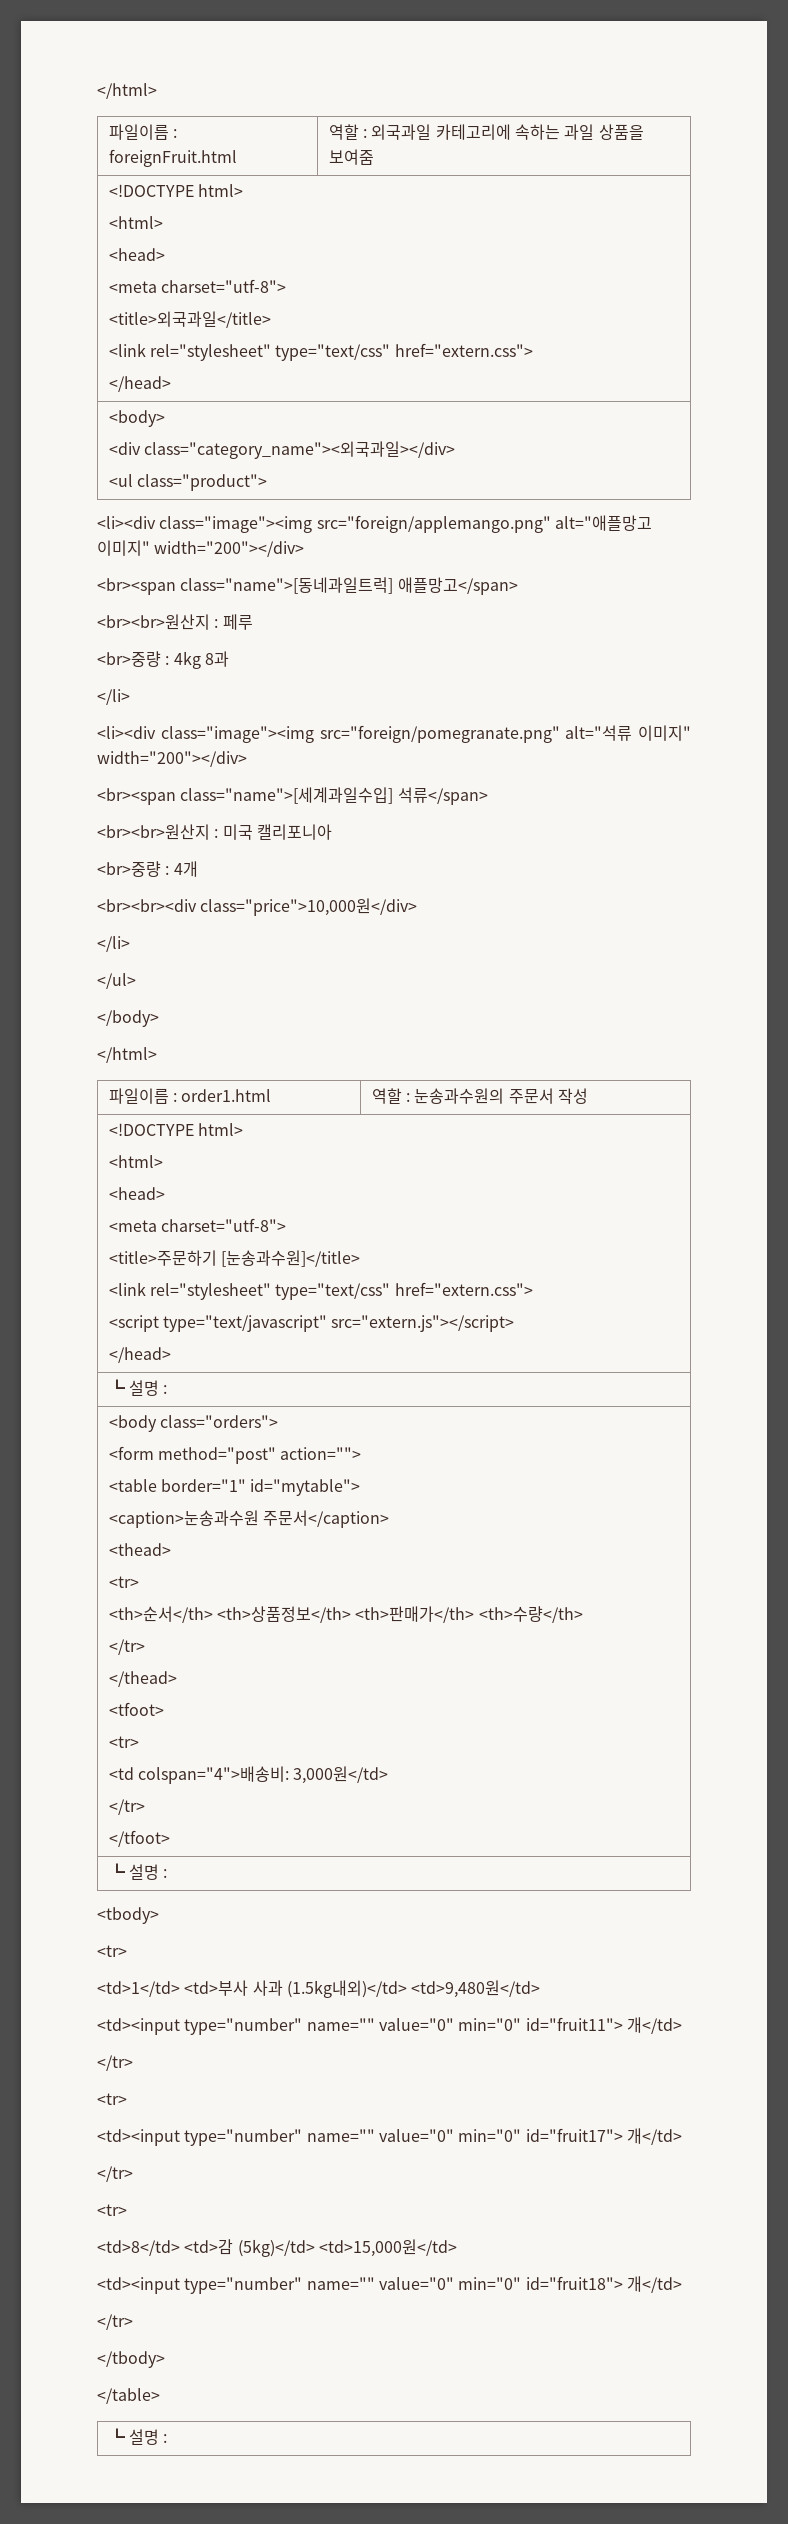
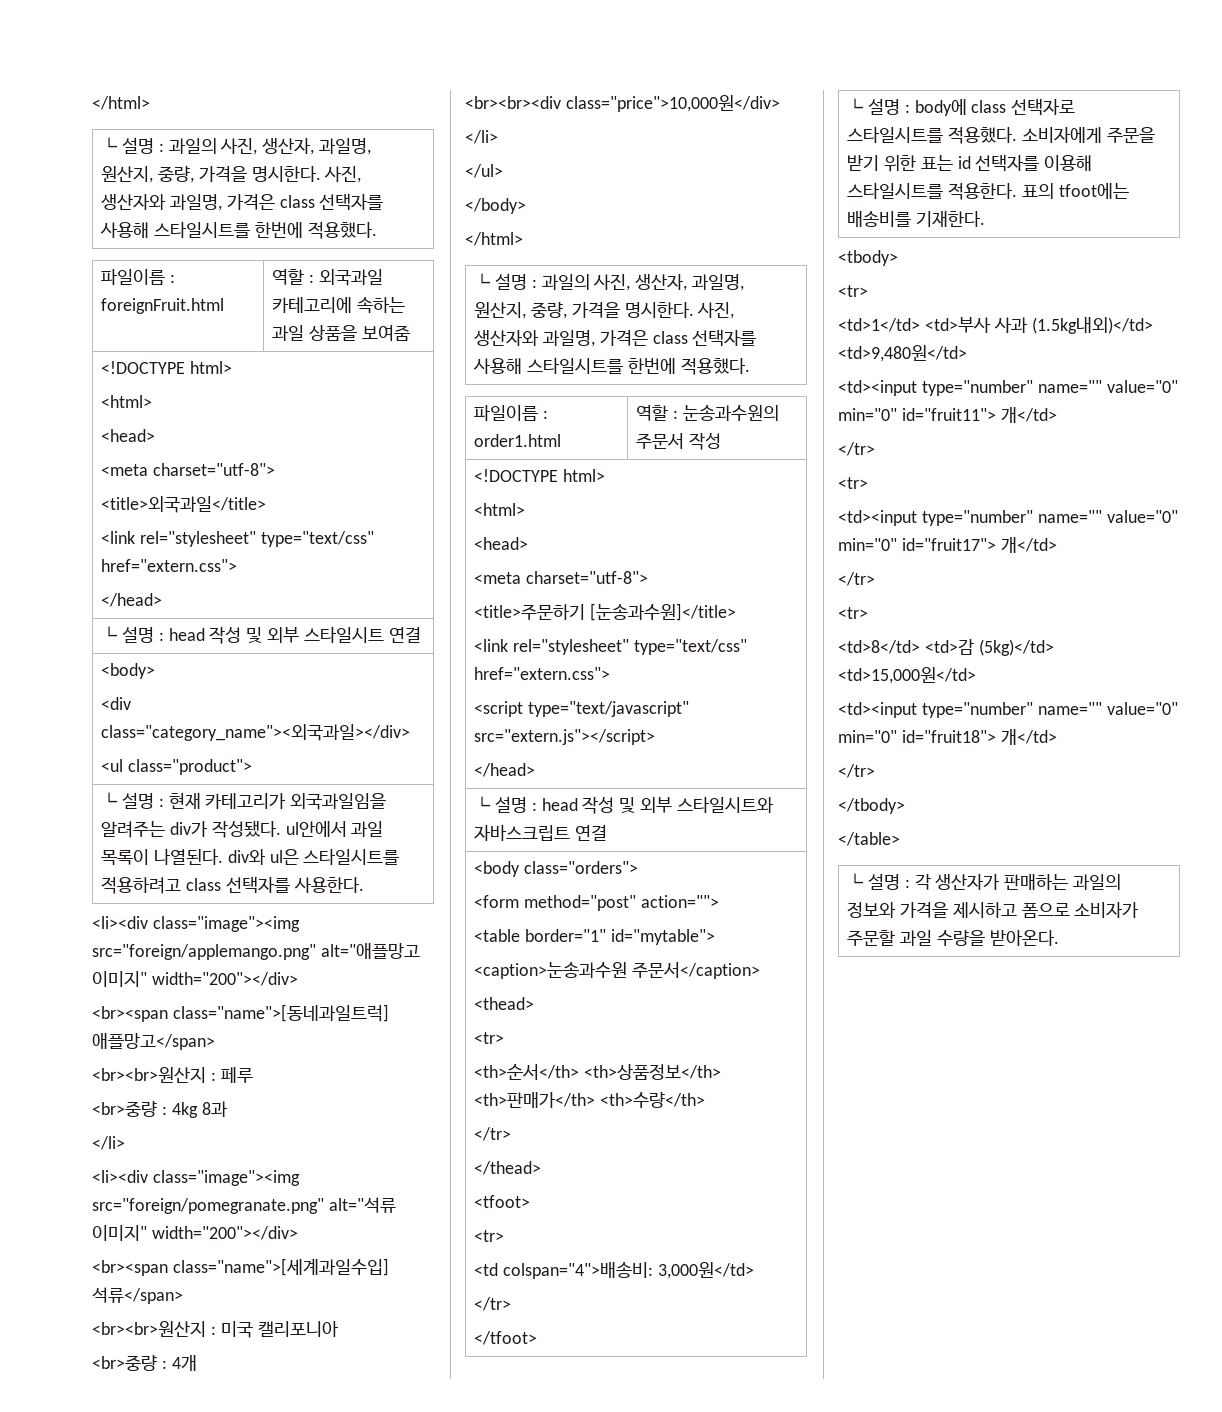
[97,83,157,99] </html> -> [92,96,150,110] [100,137,372,155] [100,165,362,183] [100,193,384,211] [99,221,377,239] </html> // ┗ 설명 : 과일의 사진, 생산자, 과일명, 원산지, 중량, 가격을 명시한다. 사진, 생산자와 과일명, 가격은 class 선택자를 사용해 스타일시트를 한번에 적용했다.
(171, 384) none -> [100,626,421,644] // ┗ 설명 : head 작성 및 외부 스타일시트 연결
(267, 482) none -> [100,792,387,810] [100,820,384,838] [100,848,400,866] [100,876,364,894] // ┗ 설명 : 현재 카테고리가 외국과일임을 알려주는 div가 작성됐다. ul안에서 과일 목록이 나열된다. div와 ul은 스타일시트를 적용하려고 class 선택자를 사용한다.
(157, 1055) none -> [473,273,745,291] [473,301,735,319] [473,329,757,347] [472,357,750,375] // ┗ 설명 : 과일의 사진, 생산자, 과일명, 원산지, 중량, 가격을 명시한다. 사진, 생산자와 과일명, 가격은 class 선택자를 사용해 스타일시트를 한번에 적용했다.
(168, 1389) none -> [541,796,774,814] [473,824,607,841] head 작성 및 외부 스타일시트와 자바스크립트 연결
(168, 1873) none -> [914,98,1076,116] [846,126,1155,144] [846,154,1093,172] [846,182,1129,200] [846,210,985,227] body에 class 선택자로 스타일시트를 적용했다. 소비자에게 주문을 받기 위한 표는 id 선택자를 이용해 스타일시트를 적용한다. 표의 tfoot에는 배송비를 기재한다.
(168, 2438) none -> [914,874,1122,890] [846,902,1140,918] [846,929,1059,946] 각 생산자가 판매하는 과일의 정보와 가격을 제시하고 폼으로 소비자가 주문할 과일 수량을 받아온다.

